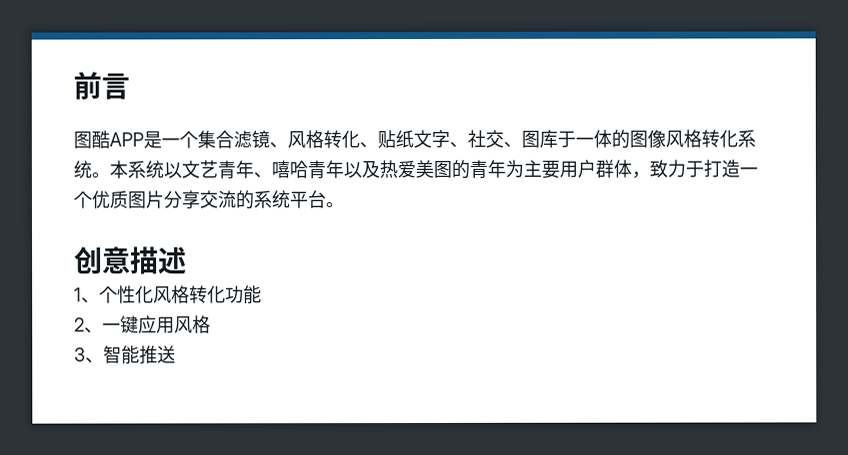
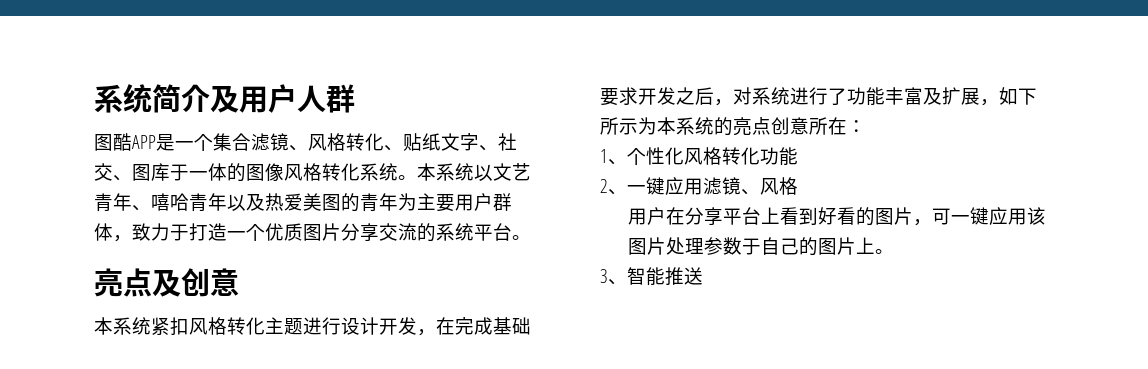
[73,71,130,100] 前言 -> [94,84,355,113] 系统简介及用户人群
[74,246,187,275] 创意描述 -> [94,268,239,297] [94,317,531,336] [600,87,1037,106] [600,117,866,136] 亮点及创意 // 本系统紧扣风格转化主题进行设计开发，在完成基础要求开发之后，对系统进行了功能丰富及扩展，如下所示为本系统的亮点创意所在：
[174,315,211,334] 风格 -> [703,177,798,195] [627,207,1046,226] [627,237,894,256] 滤镜、风格 // 用户在分享平台上看到好看的图片，可一键应用该图片处理参数于自己的图片上。

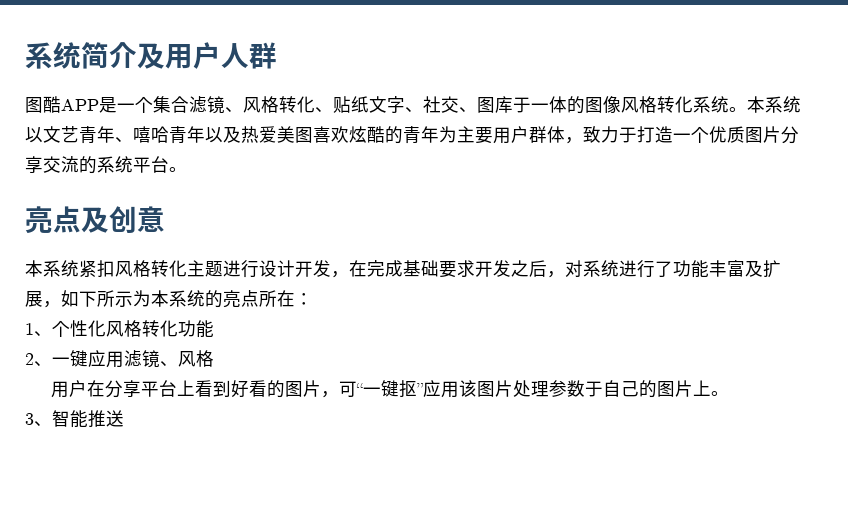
(341, 202) none -> [313,126,385,143] 喜欢炫酷
[771,117,809,135] 创意 -> (259, 298) none
[950,207,989,225] 一键 -> [356,380,425,397] “一键抠”

